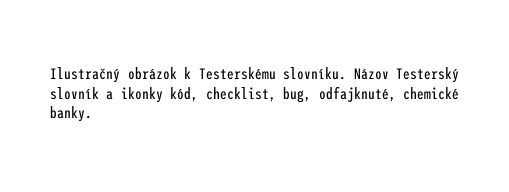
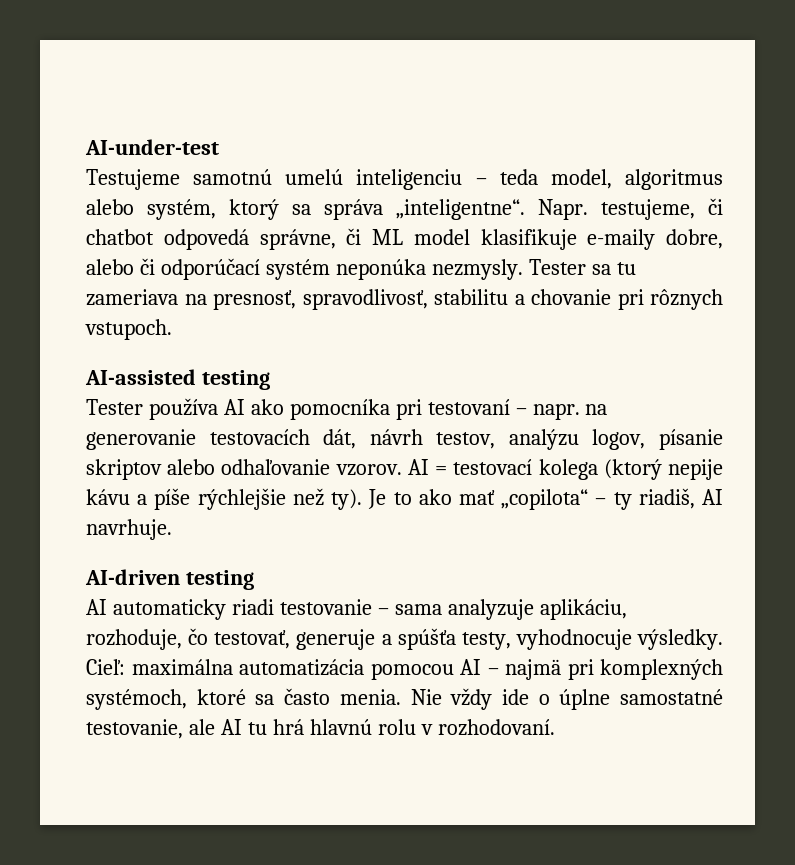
[50,67,459,83] [50,86,459,103] [50,106,92,122] Ilustračný obrázok k Testerskému slovníku. Názov Testerský slovník a ikonky kód, checklist, bug, odfajknuté, chemické banky. -> [85,139,219,155] [86,169,723,190] [86,198,723,220] [86,228,723,250] [86,258,636,280] [86,289,723,310] [85,319,172,340] [85,369,270,390] [86,398,608,420] [86,429,723,450] [86,459,723,480] [86,488,723,510] [86,519,172,540] [85,569,254,590] [86,599,627,620] [86,628,723,650] [86,659,723,680] [86,688,723,710] [86,719,555,739] AI-under-test // Testujeme samotnú umelú inteligenciu – teda model, algoritmus alebo systém, ktorý sa správa „inteligentne“. Napr. testujeme, či chatbot odpovedá správne, či ML model klasifikuje e-maily dobre, alebo či odporúčací systém neponúka nezmysly. Tester sa tu zameriava na presnosť, spravodlivosť, stabilitu a chovanie pri rôznych vstupoch. // AI-assisted testing // Tester používa AI ako pomocníka pri testovaní – napr. na generovanie testovacích dát, návrh testov, analýzu logov, písanie skriptov alebo odhaľovanie vzorov. AI = testovací kolega (ktorý nepije kávu a píše rýchlejšie než ty). Je to ako mať „copilota“ – ty riadiš, AI navrhuje. // AI-driven testing // AI automaticky riadi testovanie – sama analyzuje aplikáciu, rozhoduje, čo testovať, generuje a spúšťa testy, vyhodnocuje výsledky. Cieľ: maximálna automatizácia pomocou AI – najmä pri komplexných systémoch, ktoré sa často menia. Nie vždy ide o úplne samostatné testovanie, ale AI tu hrá hlavnú rolu v rozhodovaní.

